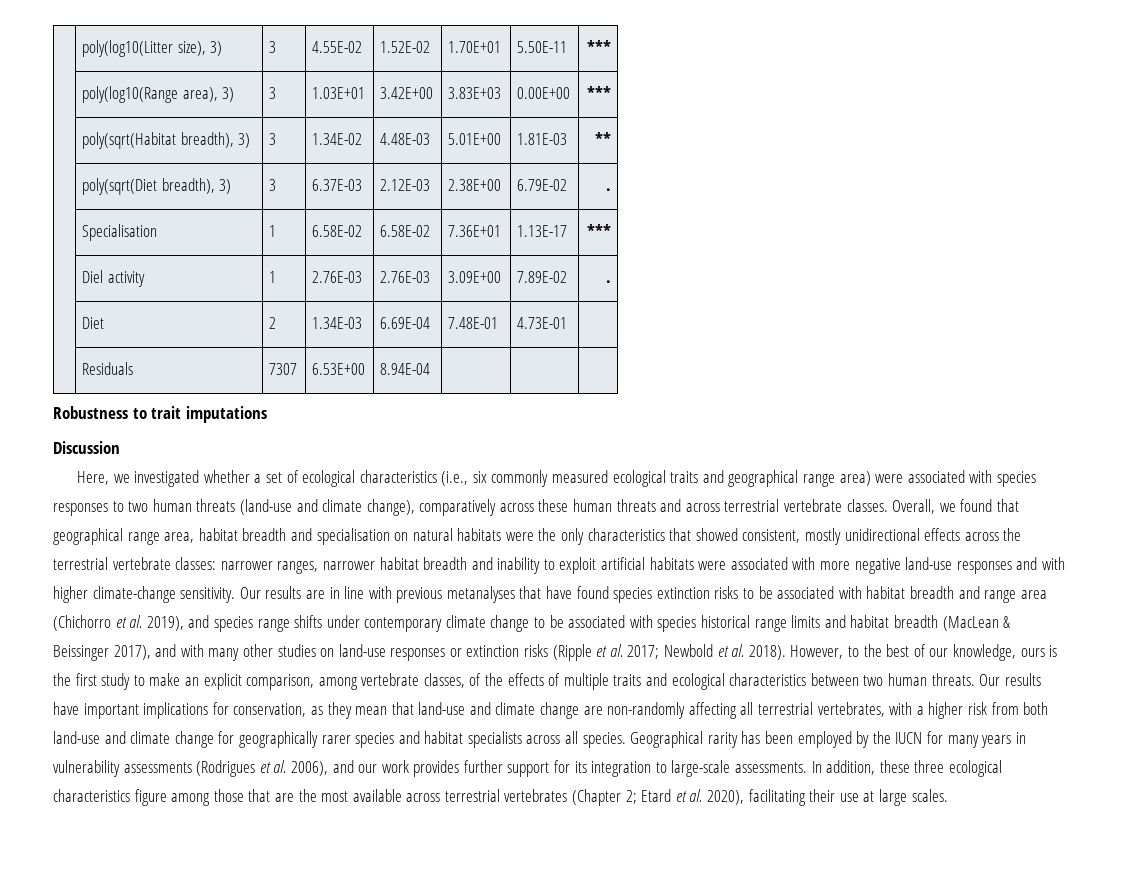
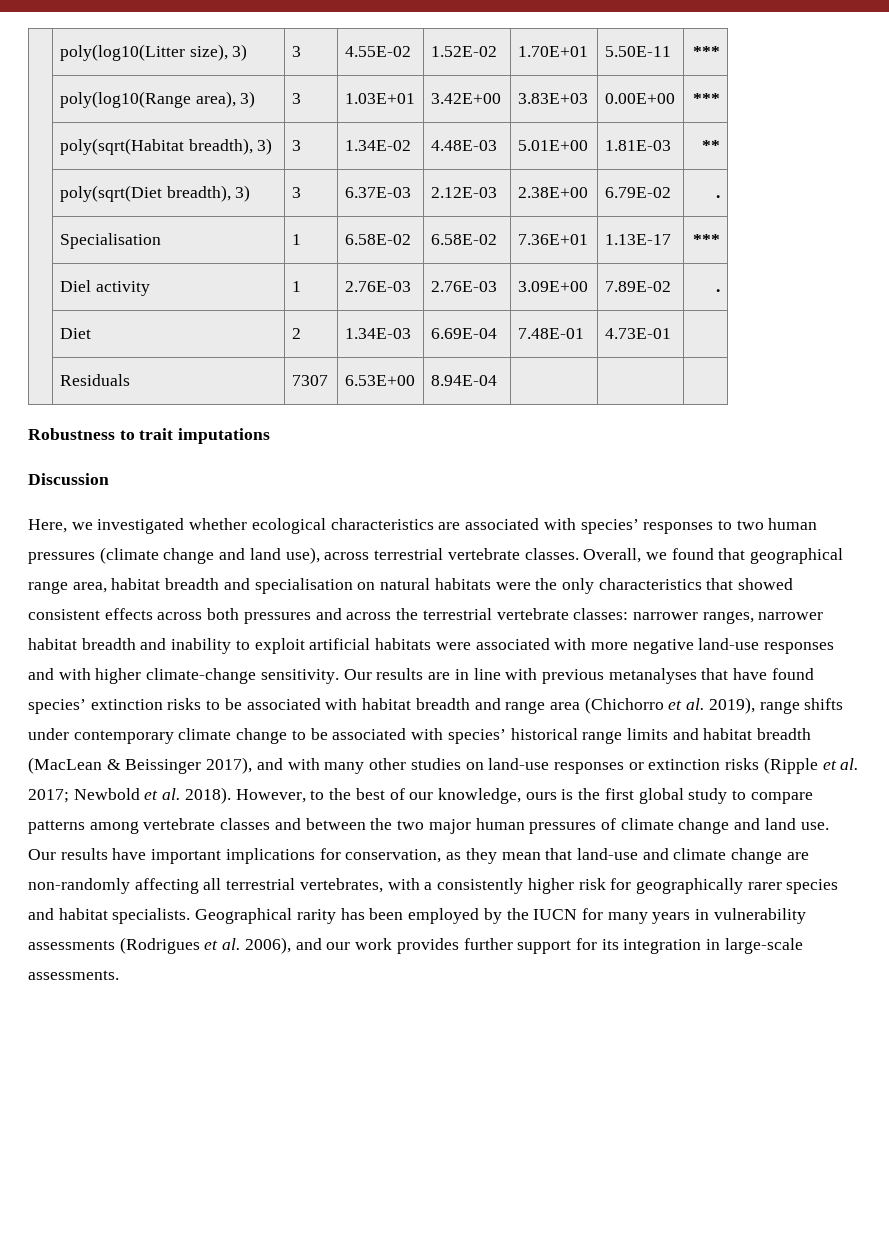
[254,470,1036,487] a set of ecological characteristics (i.e., six commonly measured ecological traits and geographical range area) were associated with species -> [251,518,639,534] ecological characteristics are associated with species’
[196,499,682,516] threats (land-use and climate change), comparatively across these human threats and -> [28,547,320,564] pressures (climate change and land use),
[742,528,961,545] consistent, mostly unidirectional effects -> [28,608,342,624] consistent effects across both pressures and
[613,587,653,603] species -> [28,699,86,714] species’
[188,615,253,632] and species -> (755, 705) none
[657,616,697,632] species -> [447,729,506,744] species’
(97, 679) none -> [638,788,684,804] global
[149,673,975,690] make an explicit comparison, among vertebrate classes, of the effects of multiple traits and ecological characteristics between two human threats. -> [750,792,813,804] [28,818,829,834] compare patterns among vertebrate classes and between the two major human pressures of climate change and land use.
(924, 710) none -> [437,878,524,894] consistently
[991,702,1049,715] [53,731,214,748] from both land-use and climate change -> (606, 884) none
[467,731,626,748] specialists across all species. -> [112,908,191,924] specialists.
[655,762,667,773] to -> [706,939,721,950] in
[811,760,1002,777] [53,789,948,806] In addition, these three ecological characteristics figure among those that are the most available across terrestrial vertebrates (Chapter 2; Etard et al. 2020), facilitating their use at large scales. -> (119, 975) none

